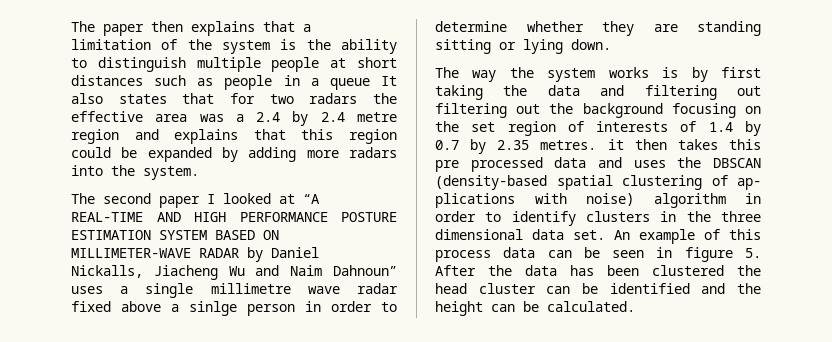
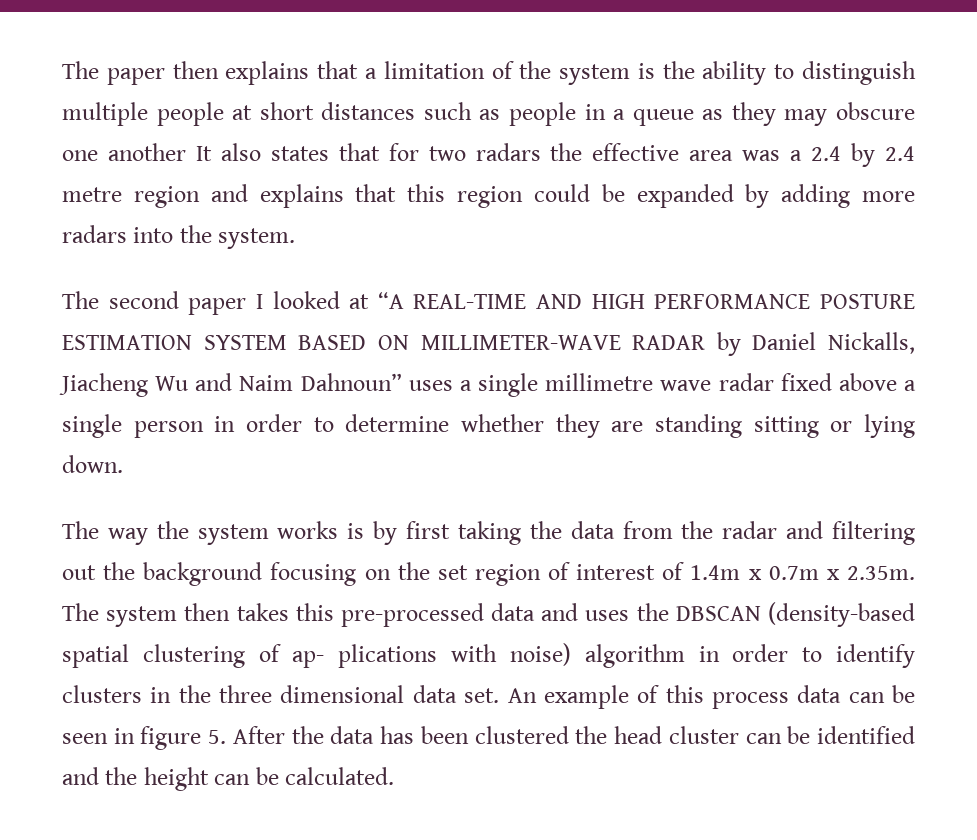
(370, 84) none -> [702,102,915,126] [62,143,186,161] as they may obscure one another
[189,301,237,316] sinlge -> [62,414,122,438] single
(580, 90) none -> [622,521,778,539] from the radar
[435,103,541,118] filtering out -> (96, 572) none
[596,121,761,136] [435,139,624,154] interests of 1.4 by 0.7 by 2.35 metres. it -> [576,562,915,580] [62,603,178,627] interest of 1.4m x 0.7m x 2.35m. The system
[435,157,543,172] pre processed -> [340,603,484,627] pre-processed

